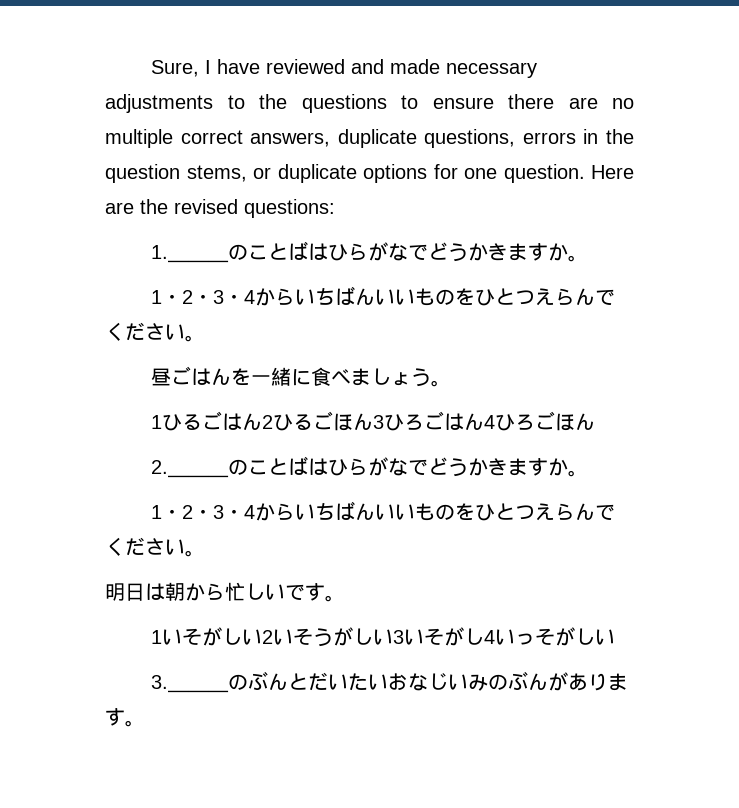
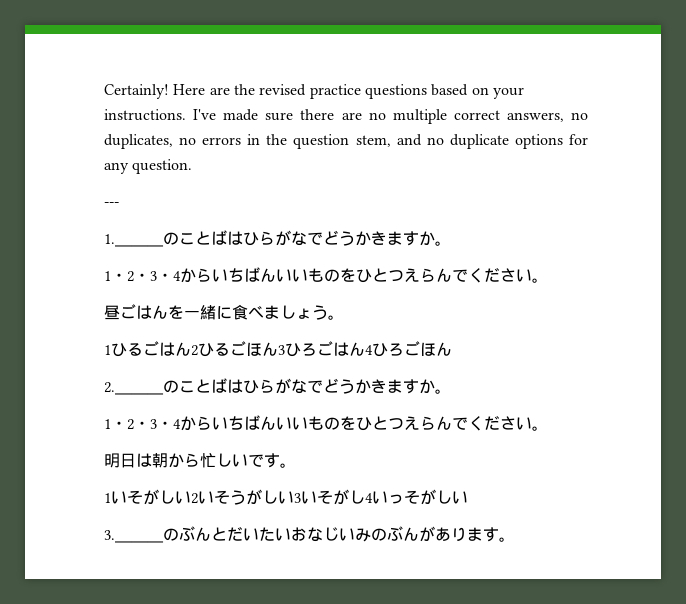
[150,59,537,78] [105,94,494,113] Sure, I have reviewed and made necessary adjustments to the questions to ensure -> [104,84,524,99] [104,109,294,121] Certainly! Here are the revised practice questions based on your instructions. I've made sure
[337,129,516,148] duplicate questions, -> [571,112,589,120] [104,134,197,149] no duplicates, no
[186,165,271,182] stems, or -> [355,134,444,147] stem, and no
[464,168,497,179] one -> [104,162,129,174] any
[591,165,634,179] [105,199,335,218] Here are the revised questions: -> [104,202,119,207] // ---

